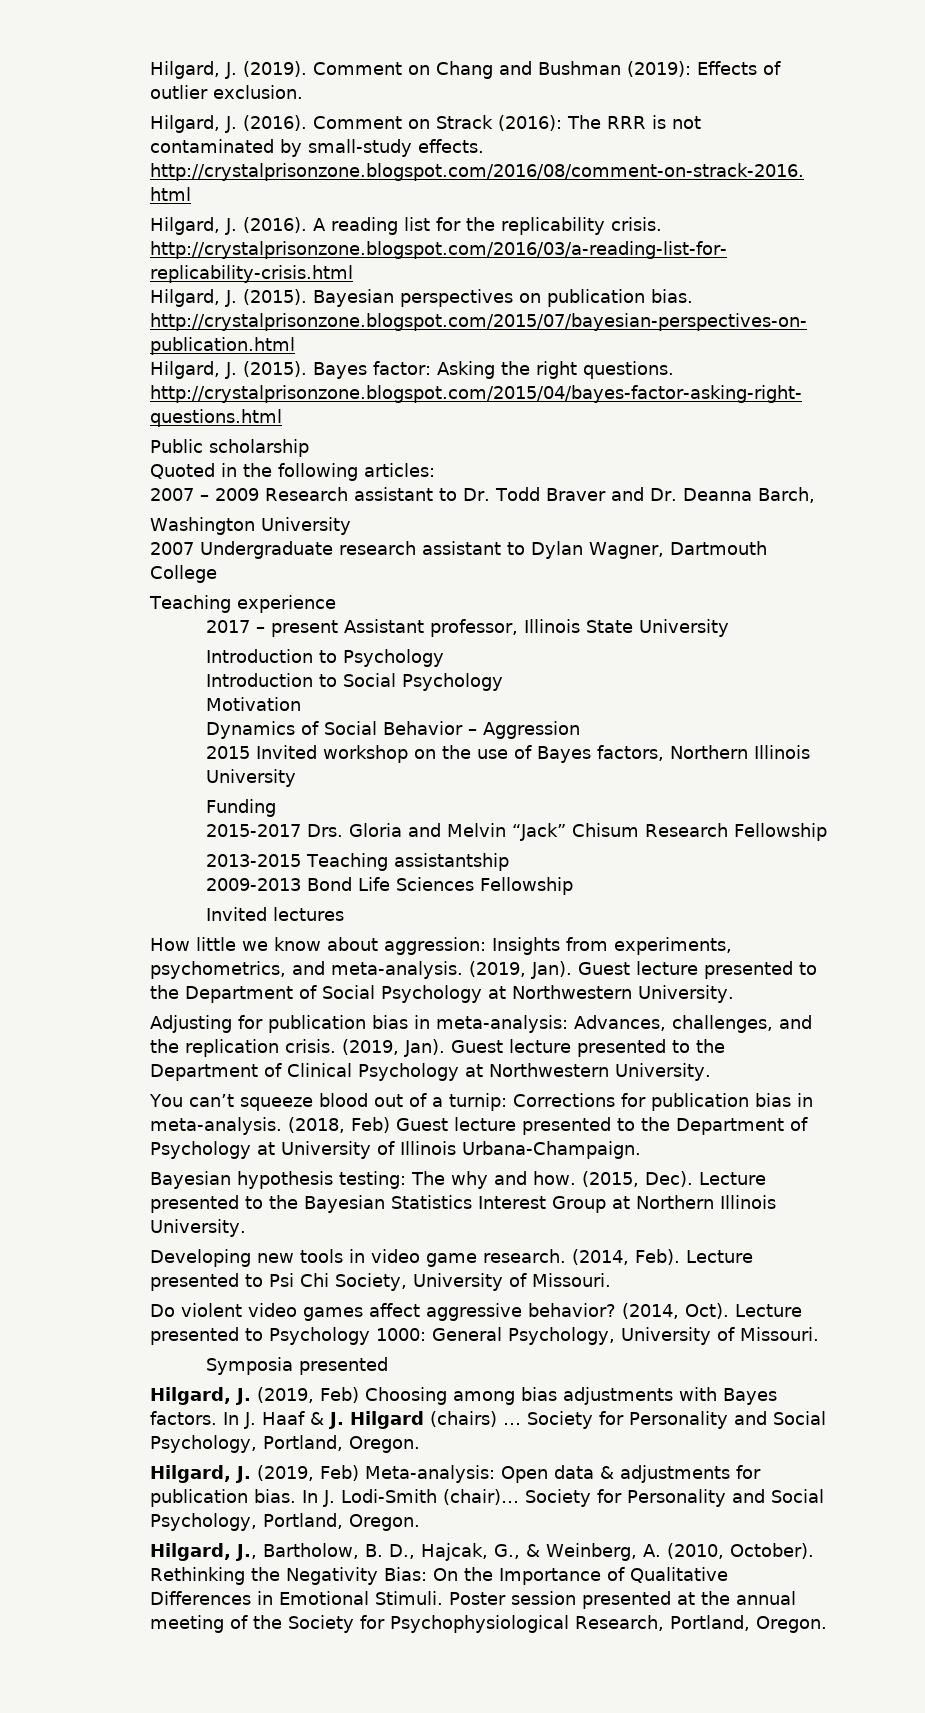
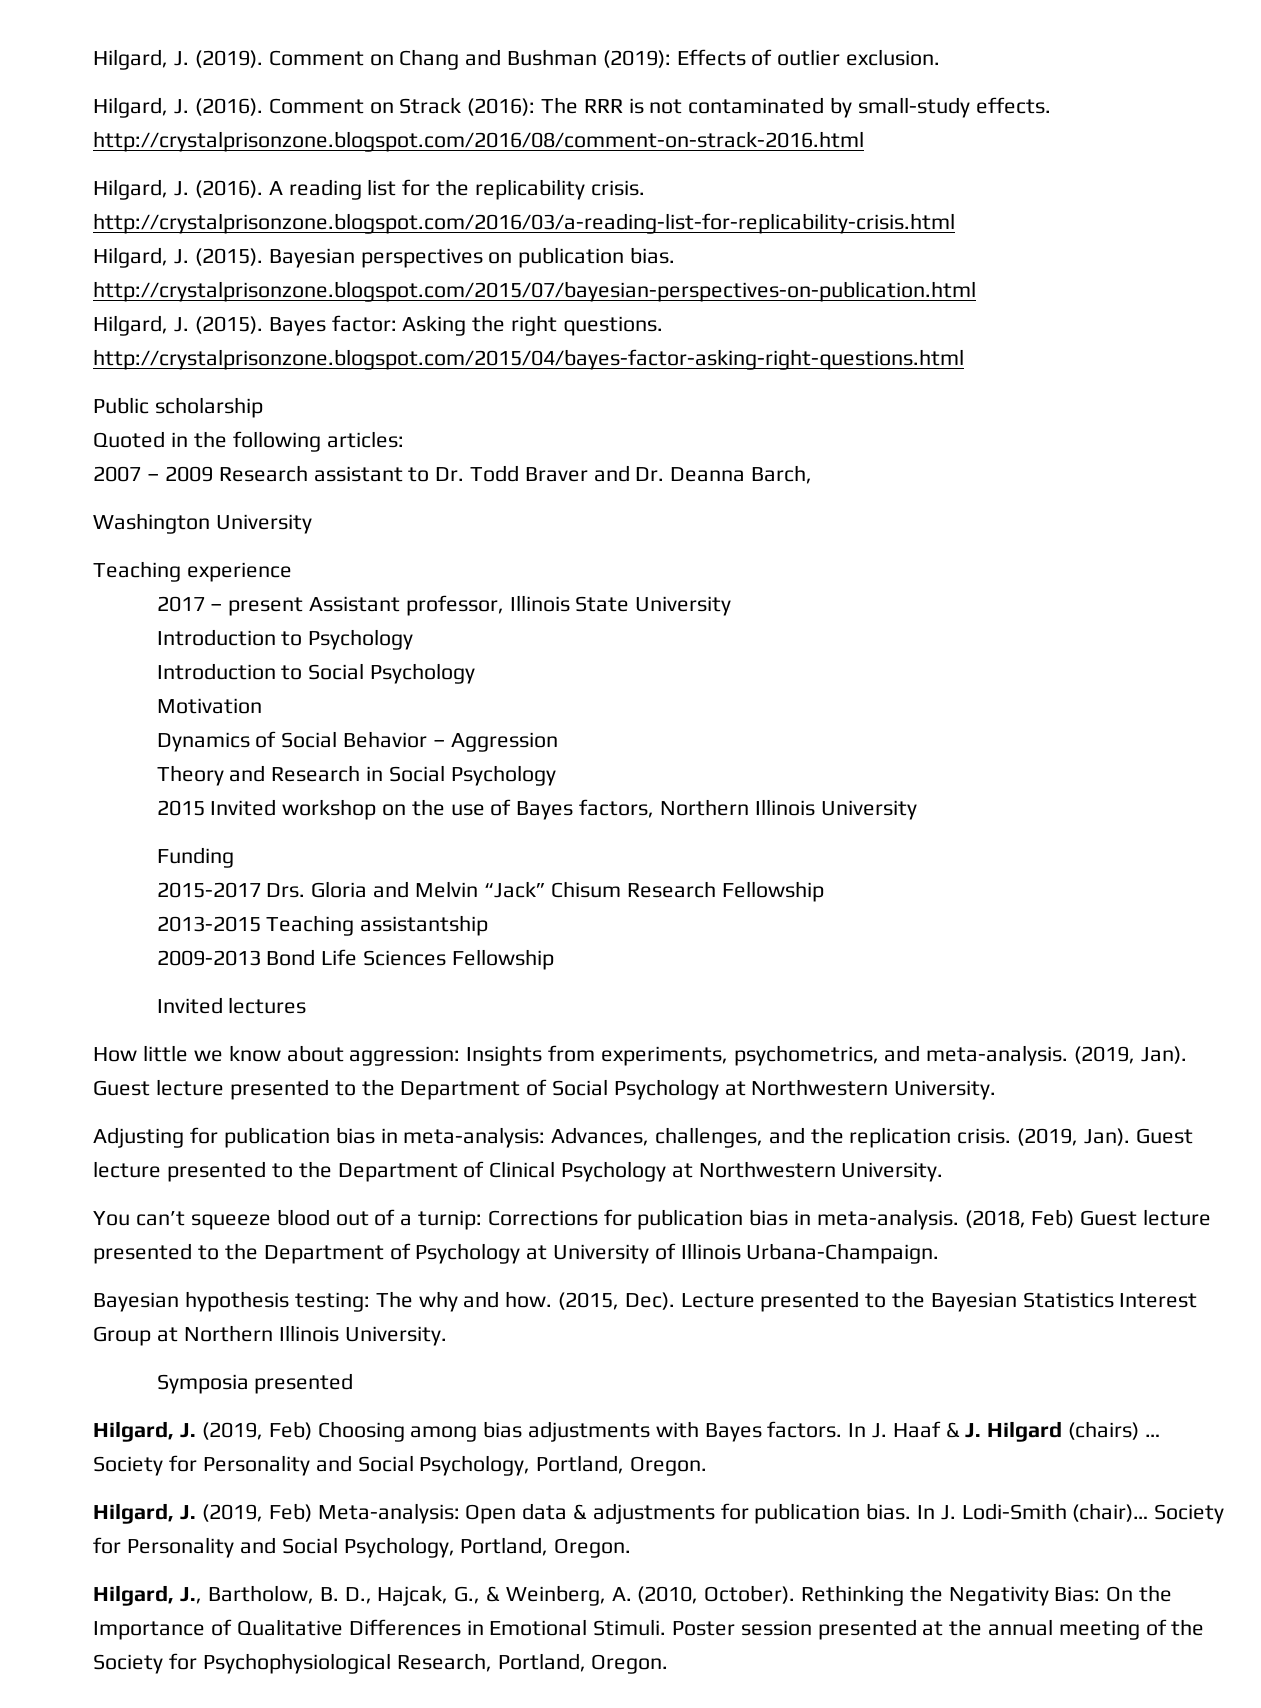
[150,541,768,559] [150,565,218,583] // 2007 Undergraduate research assistant to Dylan Wagner, Dartmouth College -> (313, 524) none
(581, 730) none -> [156,765,556,786] // Theory and Research in Social Psychology
[150,1249,754,1267] [150,1273,612,1291] [150,1303,803,1321] [150,1327,820,1345] // Developing new tools in video game research. (2014, Feb). Lecture presented to Psi Chi Society, University of Missouri. // Do violent video games affect aggressive behavior? (2014, Oct). Lecture presented to Psychology 1000: General Psychology, University of Missouri. -> (447, 1336) none

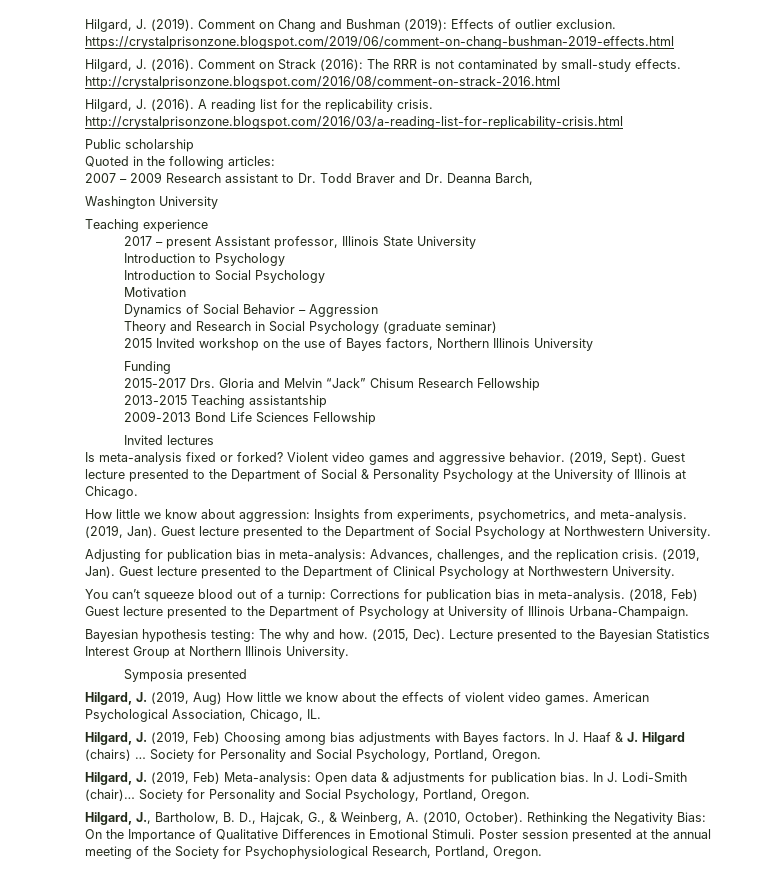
(940, 57) none -> [85,35,675,49] https://crystalprisonzone.blogspot.com/2019/06/comment-on-chang-bushman-2019-effects.html
[93,247,675,268] [93,281,977,302] [93,315,663,336] [93,349,965,370] // Hilgard, J. (2015). Bayesian perspectives on publication bias. http://crystalprisonzone.blogspot.com/2015/07/bayesian-perspectives-on-publication.html // Hilgard, J. (2015). Bayes factor: Asking the right questions. http://crystalprisonzone.blogspot.com/2015/04/bayes-factor-asking-right-questions.html -> (624, 122) none
(556, 775) none -> [383,321,498,334] (graduate seminar)
(307, 1005) none -> [85,451,686,465] [85,469,687,482] [85,486,139,499] // Is meta-analysis fixed or forked? Violent video games and aggressive behavior. (2019, Sept). Guest lecture presented to the Department of Social & Personality Psychology at the University of Illinois at Chicago.
(354, 1383) none -> [85,691,650,705] [85,709,322,722] // Hilgard, J. (2019, Aug) How little we know about the effects of violent video games. American Psychological Association, Chicago, IL.

